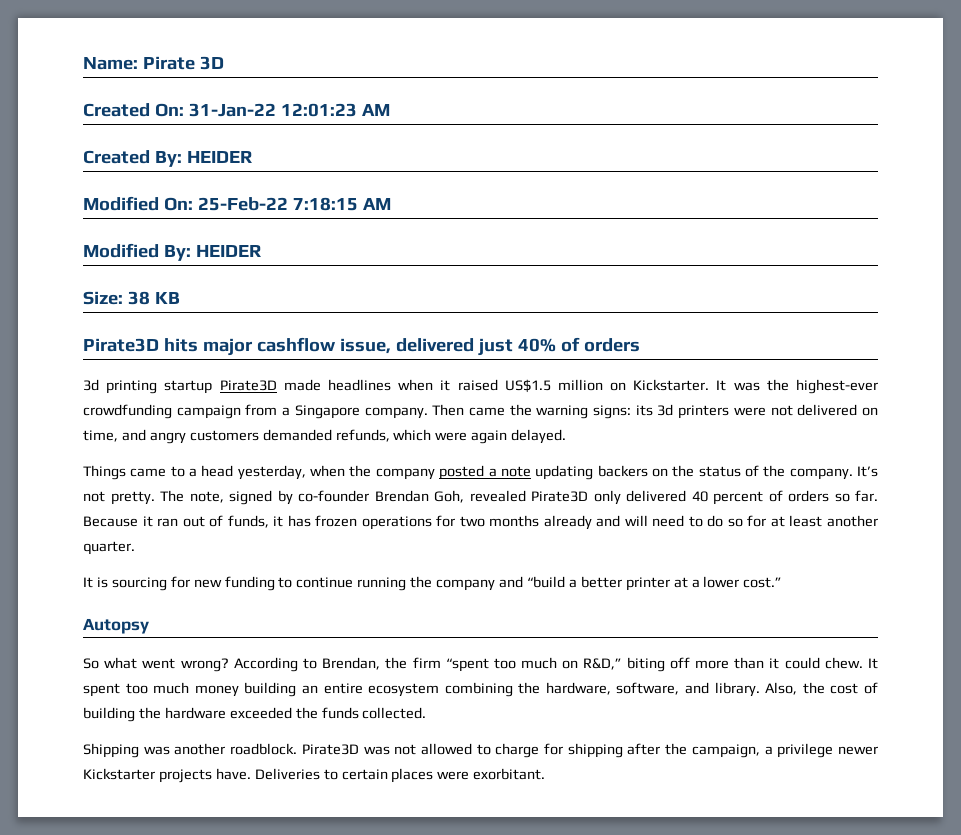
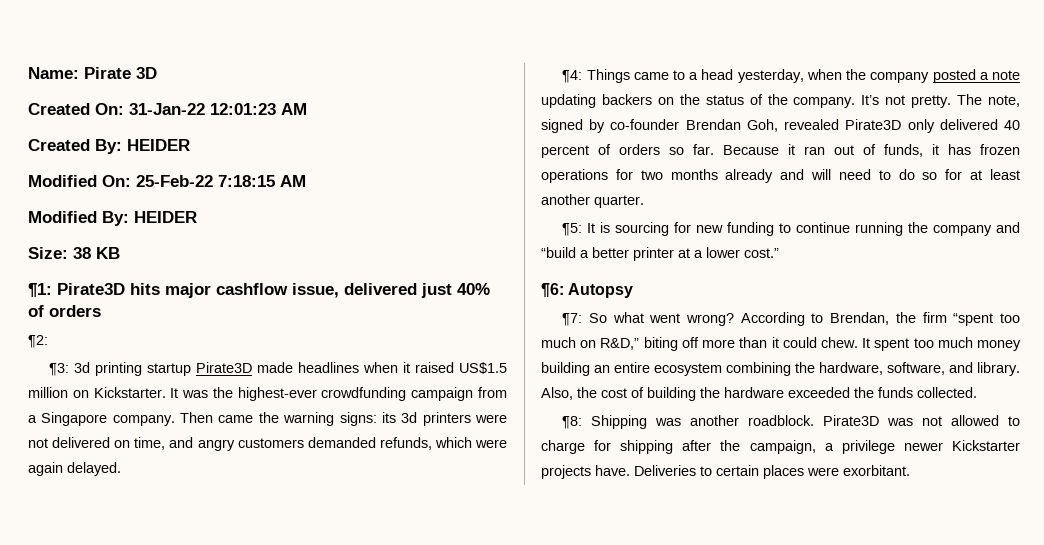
(180, 298) none -> [28,283,52,298] ¶1:
(640, 345) none -> [28,335,48,348] [49,363,70,376] ¶2: // ¶3:
(567, 436) none -> [562,70,583,83] ¶4:
(135, 548) none -> [562,223,583,236] ¶5:
(782, 582) none -> [541,283,564,298] ¶6:
(149, 626) none -> [562,313,583,326] ¶7:
(427, 713) none -> [562,416,583,429] ¶8:

